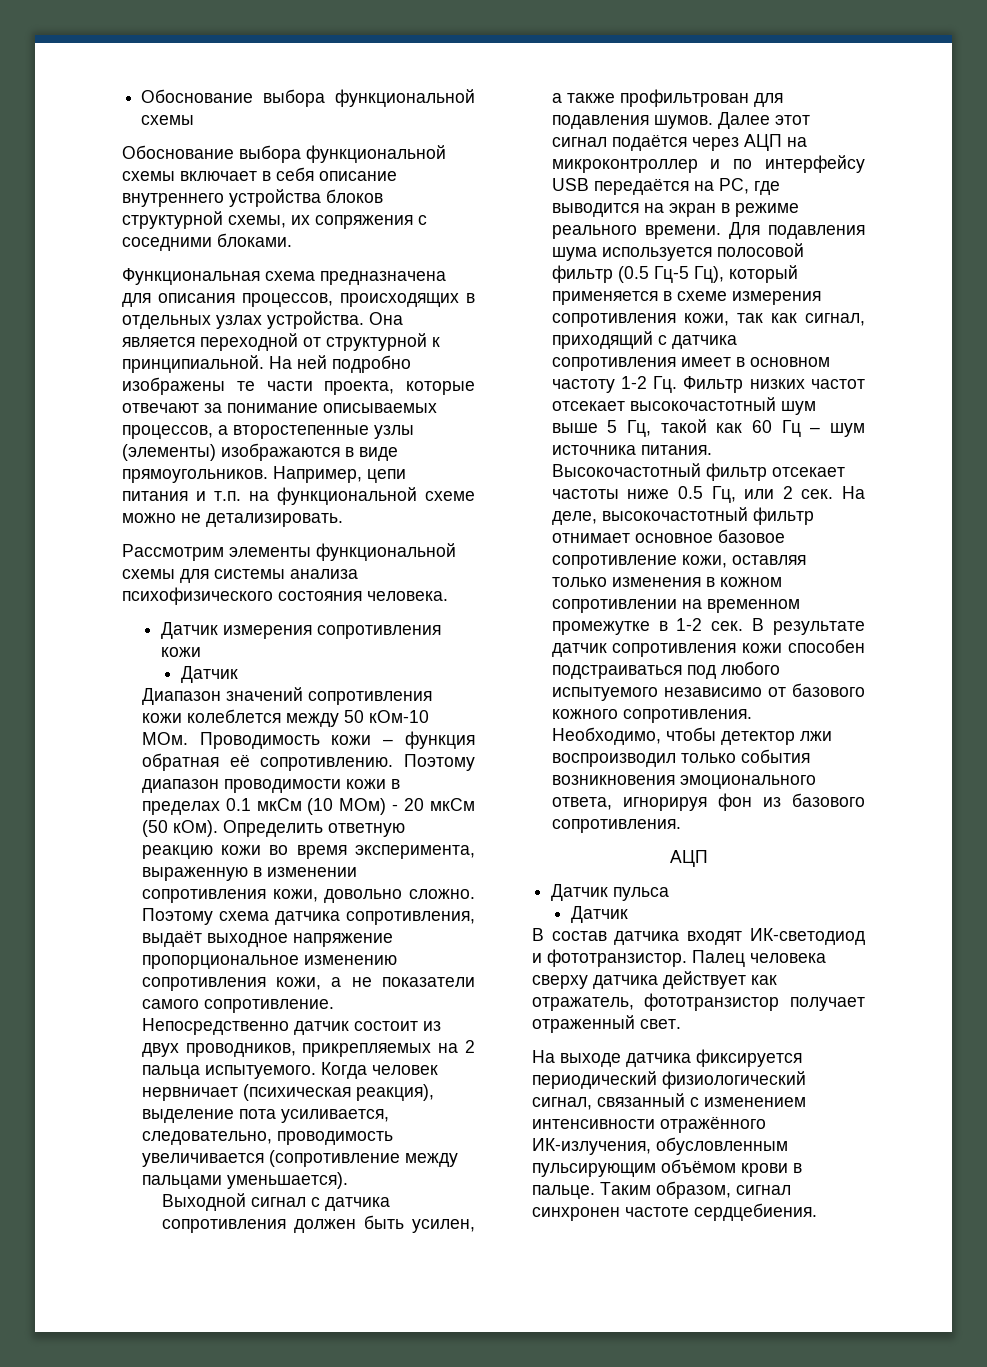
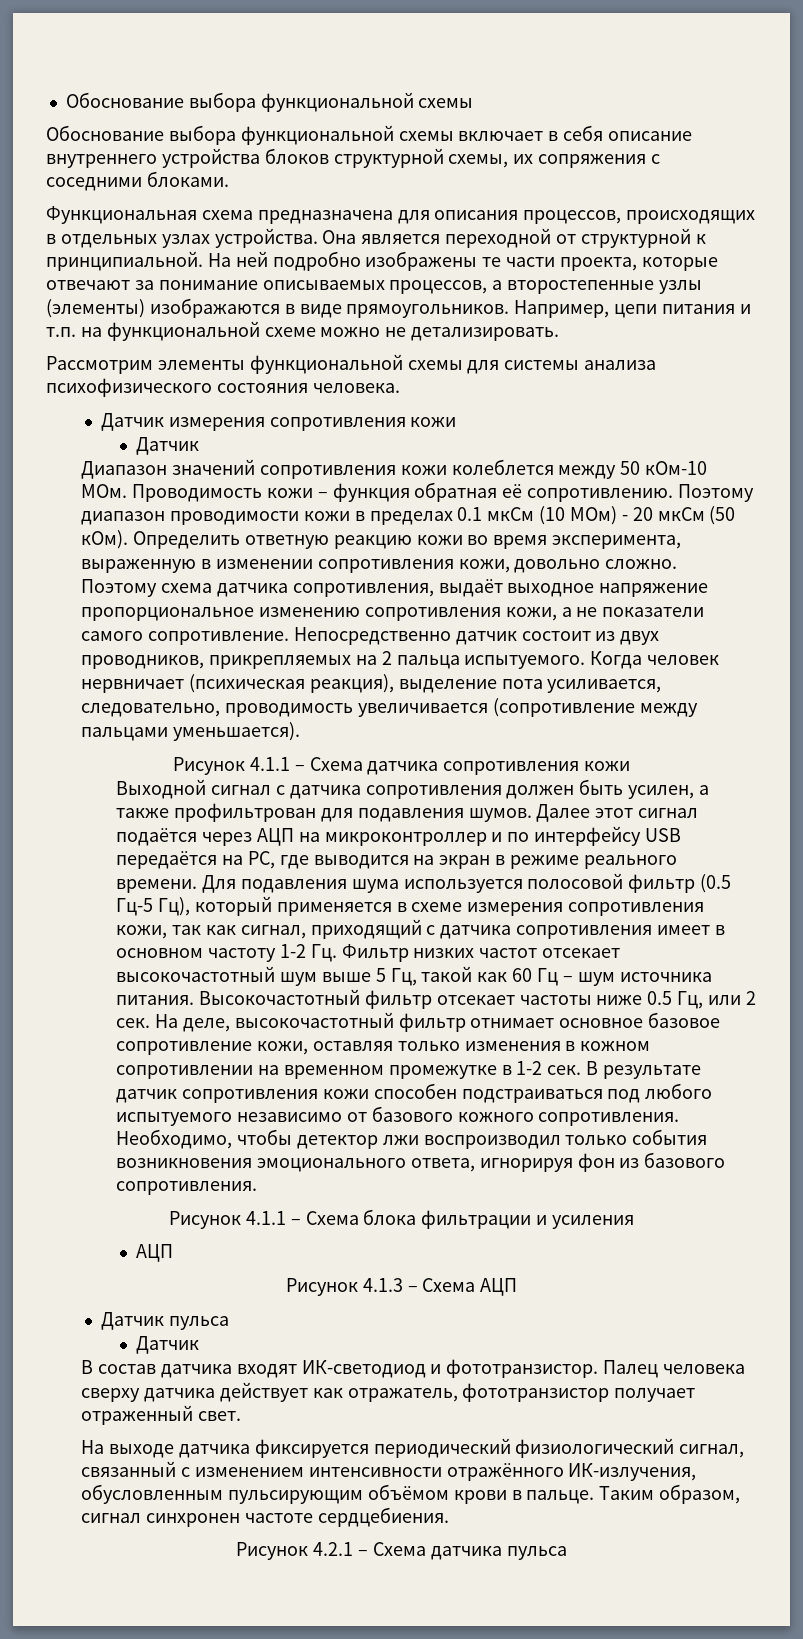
(348, 1180) none -> [172,757,631,775] // Рисунок 4.1.1 – Схема датчика сопротивления кожи
(681, 826) none -> [168,1209,635,1229] [135,1244,173,1262] [285,1278,476,1296] Рисунок 4.1.1 – Схема блока фильтрации и усиления // АЦП // Рисунок 4.1.3 – Схема
(817, 1212) none -> [236,1542,567,1560] // Рисунок 4.2.1 – Схема датчика пульса

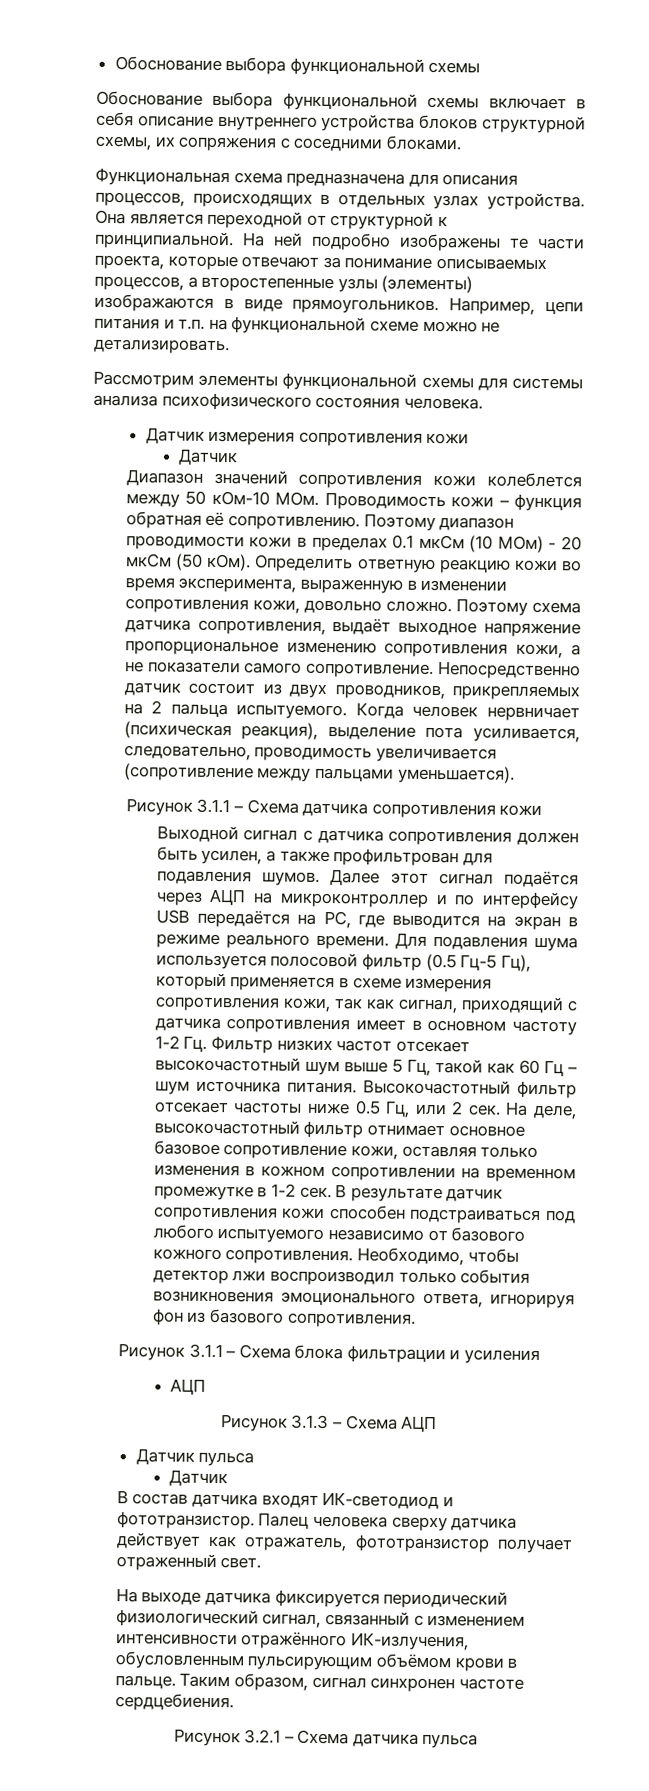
[249,757,290,771] 4.1.1 -> [196,798,231,814] 3.1.1
[245,1211,286,1225] 4.1.1 -> [188,1343,223,1359] 3.1.1
[362,1278,403,1292] 4.1.3 -> [291,1414,330,1430] 3.1.3
[313,1542,354,1556] 4.2.1 -> [244,1729,282,1744] 3.2.1

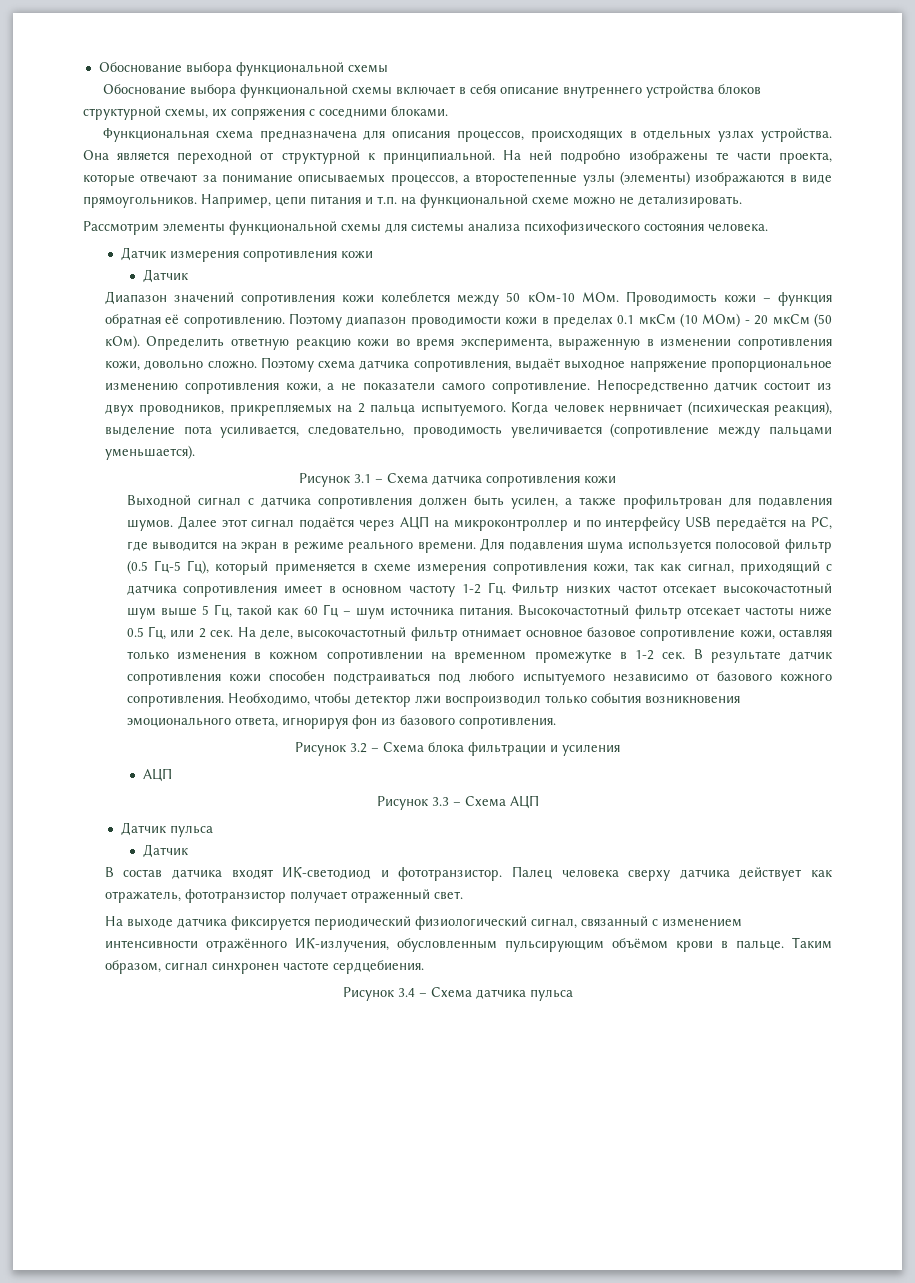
[196,798,231,814] 3.1.1 -> [354,474,371,483] 3.1
[188,1343,223,1359] 3.1.1 -> [350,743,367,753] 3.2
[291,1414,330,1430] 3.1.3 -> [431,797,449,806] 3.3
[244,1729,282,1744] 3.2.1 -> [397,988,415,997] 3.4

